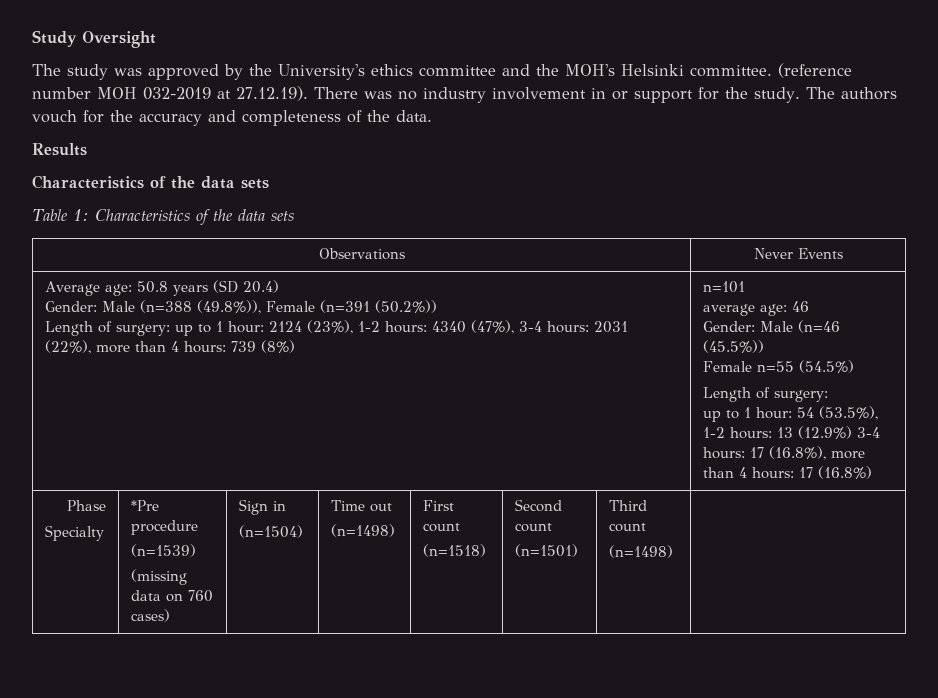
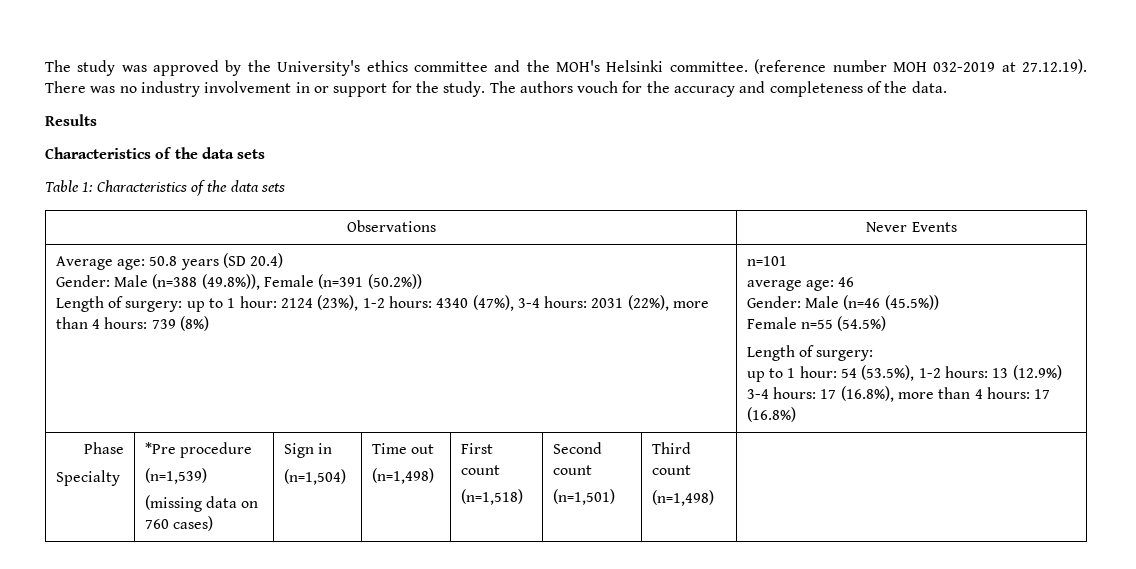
[32,30,156,48] Study Oversight // -> (45, 66) none
[130,544,196,557] (n=1539) -> [144,468,207,484] (n=1,539)
[238,525,303,538] (n=1504) -> [283,469,346,485] (n=1,504)
[330,524,395,537] (n=1498) -> [371,468,434,484] (n=1,498)
[422,544,486,557] (n=1518) -> [460,489,523,505] (n=1,518)
[514,544,578,557] (n=1501) -> [552,489,615,505] (n=1,501)
[608,545,673,558] (n=1498) -> [651,490,714,506] (n=1,498)

